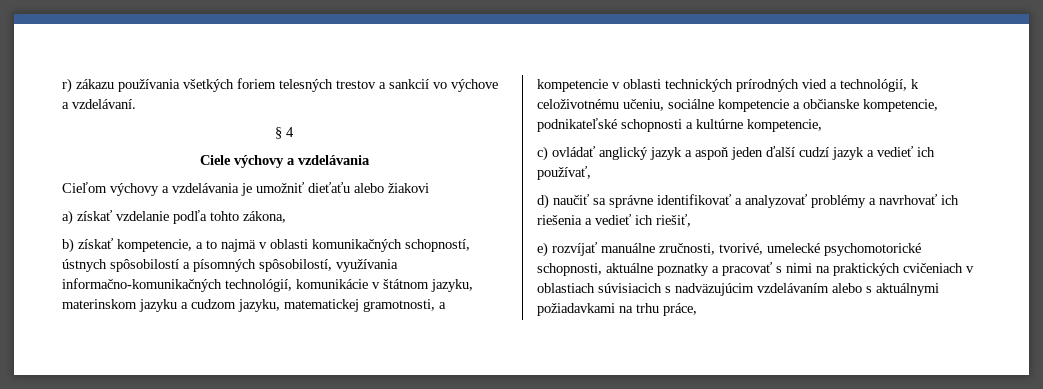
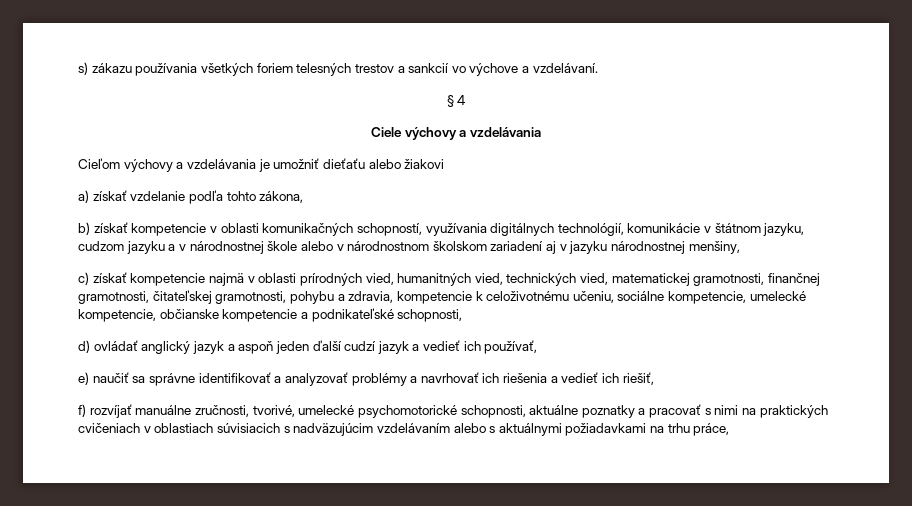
[62,78,72,93] r) -> [78,62,88,75] s)
[117,239,470,252] [62,259,398,272] [62,278,222,292] kompetencie, a to najmä v oblasti komunikačných schopností, ústnych spôsobilostí a písomných spôsobilostí, využívania informačno-komunikačných -> [131,223,555,236] kompetencie v oblasti komunikačných schopností, využívania digitálnych
[62,299,137,309] materinskom -> [78,241,124,251] cudzom
[191,299,446,312] [537,79,919,92] [537,99,938,112] [537,118,822,132] [537,146,548,161] cudzom jazyku, matematickej gramotnosti, a kompetencie v oblasti technických prírodných vied a technológií, k celoživotnému učeniu, sociálne kompetencie a občianske kompetencie, podnikateľské schopnosti a kultúrne kompetencie, // c) -> [178,241,740,254] [78,272,821,286] [78,290,806,304] [78,308,463,322] [78,340,90,353] v národnostnej škole alebo v národnostnom školskom zariadení aj v jazyku národnostnej menšiny, // c) získať kompetencie najmä v oblasti prírodných vied, humanitných vied, technických vied, matematickej gramotnosti, finančnej gramotnosti, čitateľskej gramotnosti, pohybu a zdravia, kompetencie k celoživotnému učeniu, sociálne kompetencie, umelecké kompetencie, občianske kompetencie a podnikateľské schopnosti, // d)
[537,194,549,209] d) -> [78,372,89,385] e)
[537,242,548,257] e) -> [78,404,86,417] f)

